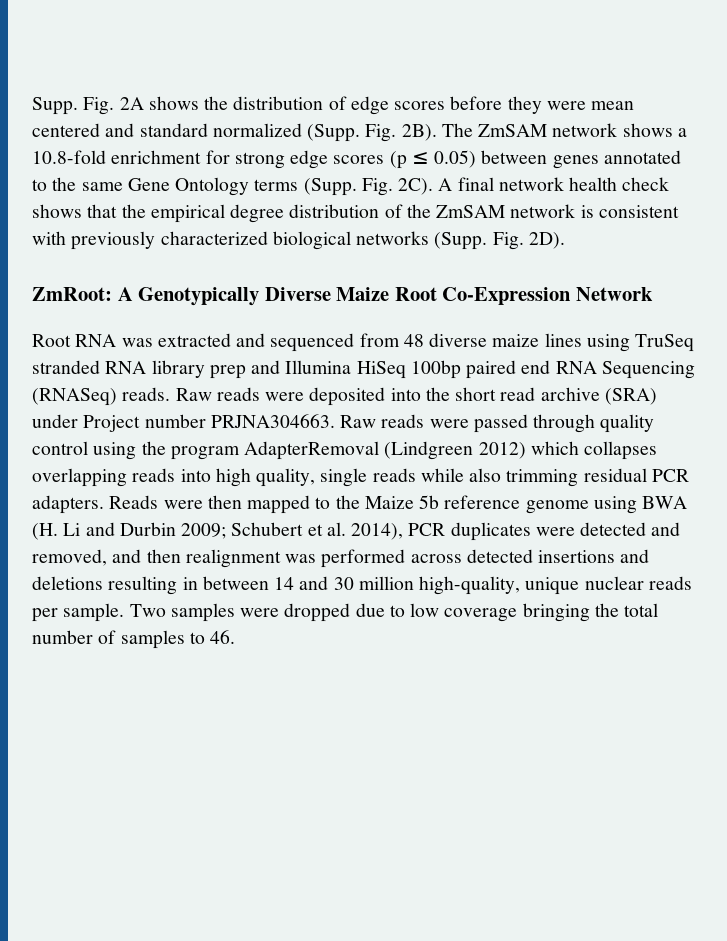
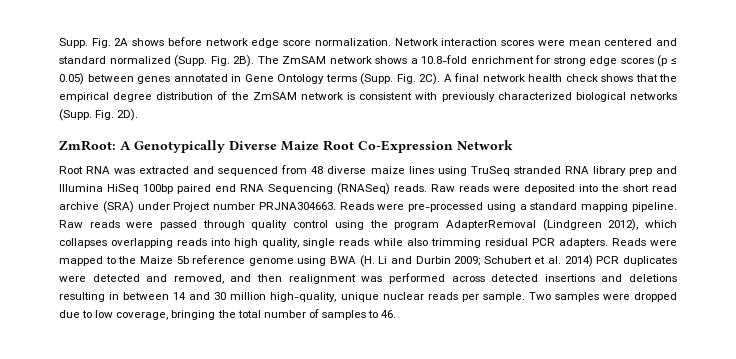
[204,96,542,115] the distribution of edge scores before they -> [167,37,535,48] before network edge score normalization. Network interaction scores
[32,177,123,191] to the same -> [231,74,241,82] in
(335, 421) none -> [339,202,677,212] Reads were pre-processed using a standard mapping pipeline.
[478,442,526,459] 2012) -> [608,219,639,231] 2012),
[207,495,242,509] then -> (677, 243) none
[351,523,404,540] 2014), -> [564,255,593,267] 2014)
[444,608,518,622] coverage -> [116,312,169,320] coverage,

